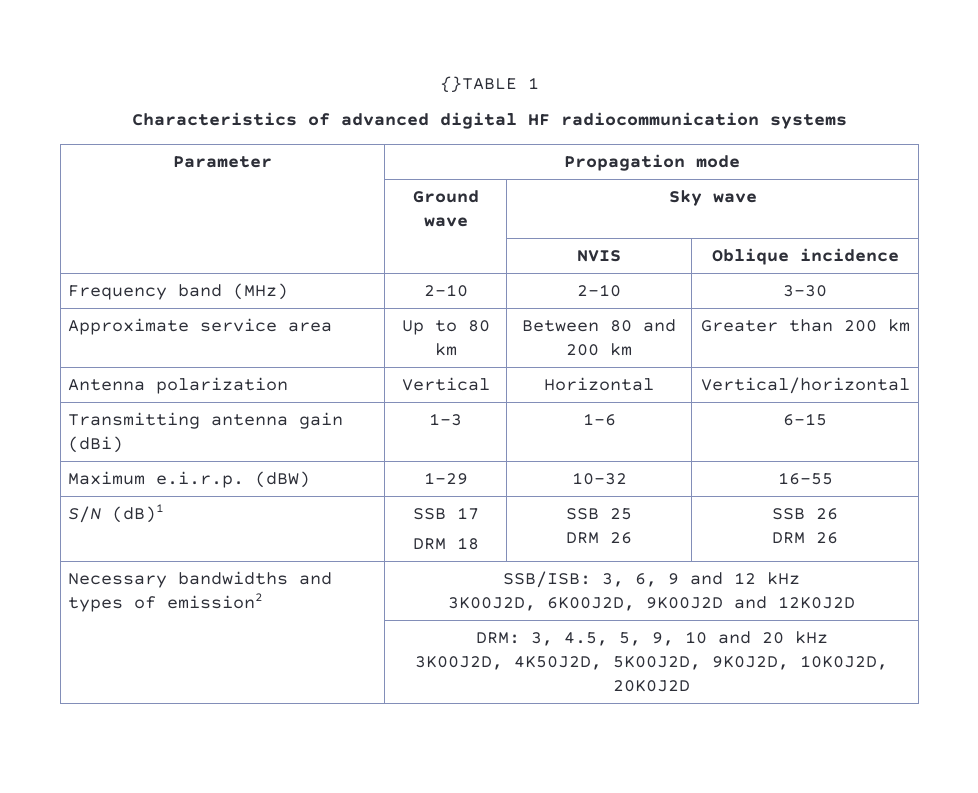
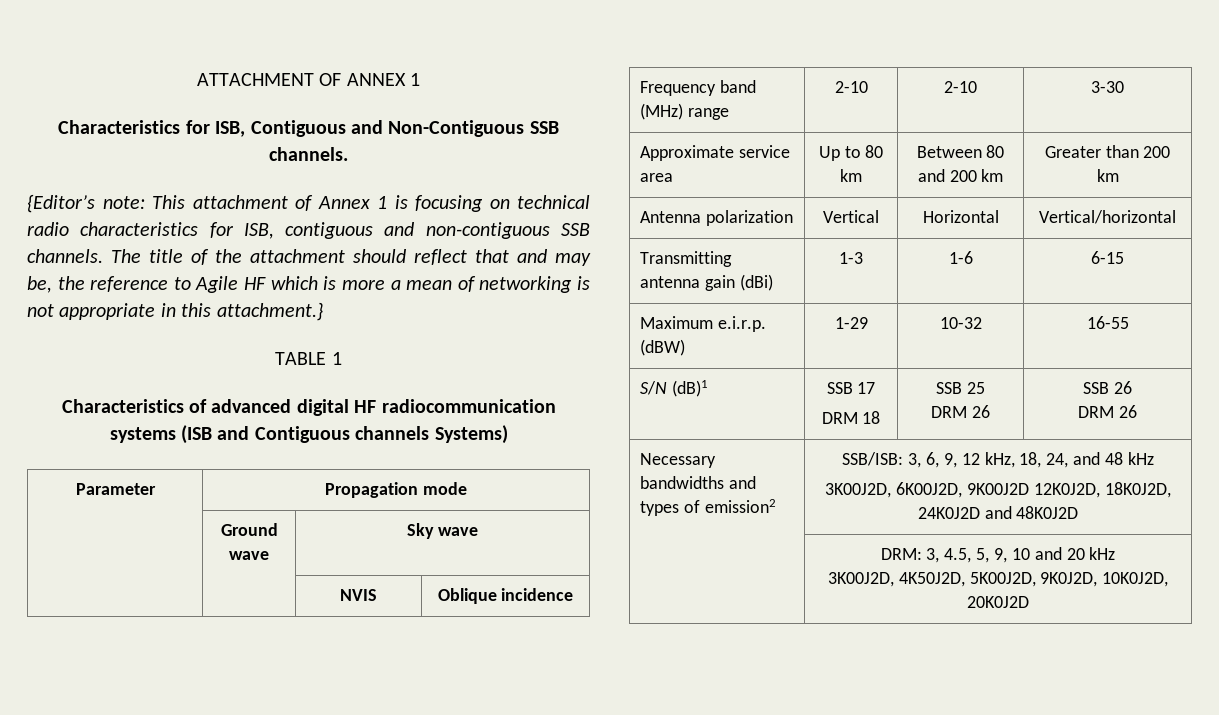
[440,76,517,93] {}TABLE -> [196,73,421,86] [58,120,559,137] [269,147,348,161] [27,194,590,213] [27,222,590,239] [27,249,591,266] [27,276,590,293] [27,302,323,321] [275,352,327,365] ATTACHMENT OF ANNEX 1 // Characteristics for ISB, Contiguous and Non-Contiguous SSB channels. // {Editor’s note: This attachment of Annex 1 is focusing on technical radio characteristics for ISB, contiguous and non-contiguous SSB channels. The title of the attachment should reflect that and may be, the reference to Agile HF which is more a mean of networking is not appropriate in this attachment.} // TABLE
(847, 121) none -> [180,425,508,444] (ISB and Contiguous channels Systems)
(289, 291) none -> [687,108,729,120] range
[668,572,756,585] 9 and 12 -> [943,452,1123,468] 9, 12 kHz, 18, 24, and 48
[734,596,855,609] and 12K0J2D -> [1033,482,1171,498] [917,506,1079,519] 12K0J2D, 18K0J2D, 24K0J2D and 48K0J2D

